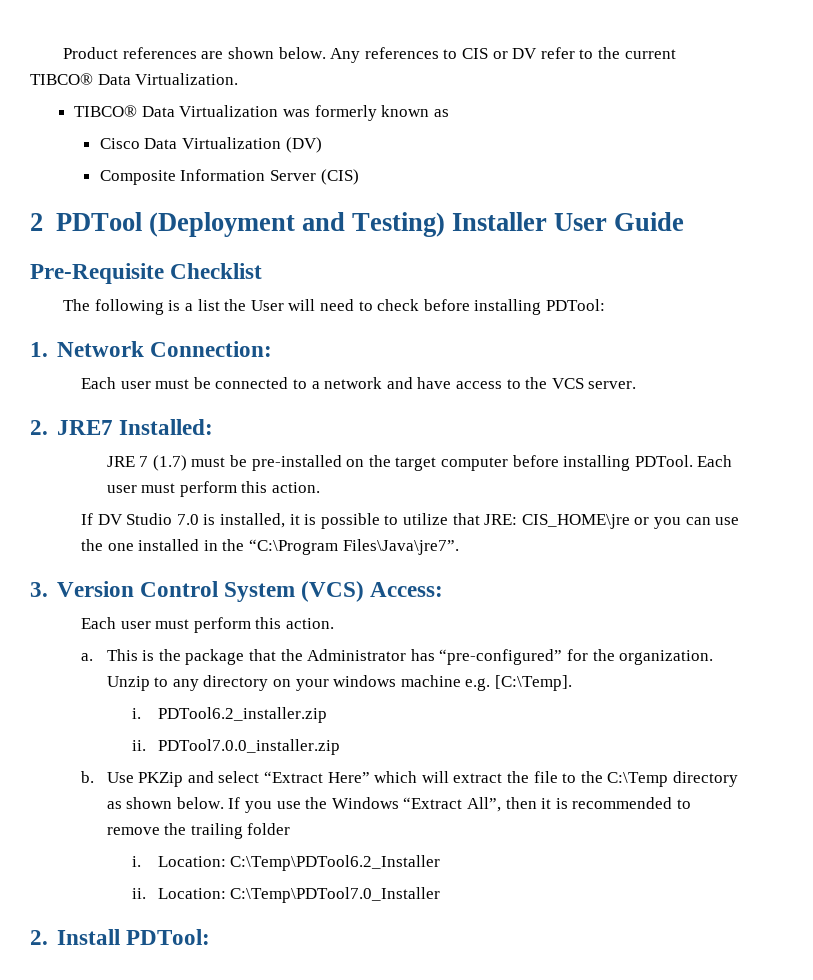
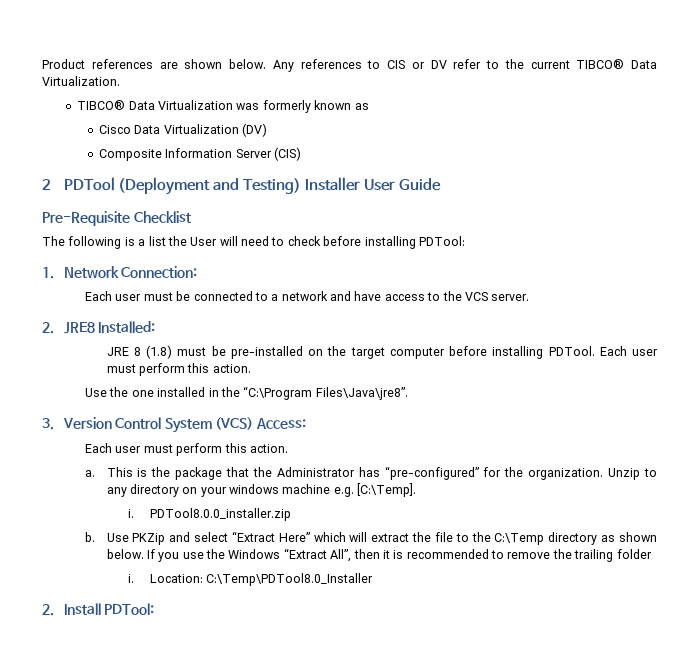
[56,420,113,435] JRE7 -> [63,322,95,334] JRE8
[139,455,187,471] 7 (1.7) -> [133,345,173,359] 8 (1.8)
[81,513,740,529] If DV Studio 7.0 is installed, it is possible to utilize that JRE: CIS_HOME\jre or you can use -> [85,388,108,397] Use
[342,539,459,555] Files\Java\jre7”. -> [315,387,408,400] Files\Java\jre8”.
[157,707,327,723] [132,739,340,755] PDTool6.2_installer.zip // ii. PDTool7.0.0_installer.zip -> [149,508,291,521] PDTool8.0.0_installer.zip
[230,855,441,871] [132,887,441,903] C:\Temp\PDTool6.2_Installer // ii. Location: C:\Temp\PDTool7.0_Installer -> [205,573,373,586] C:\Temp\PDTool8.0_Installer

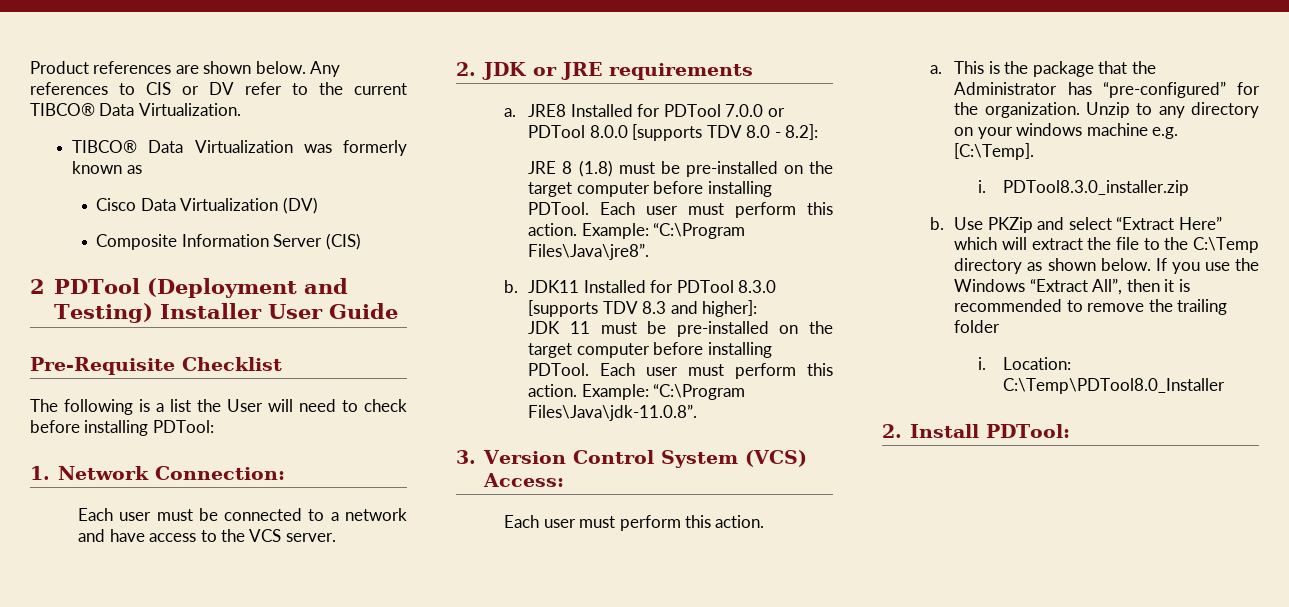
[63,321,156,334] JRE8 Installed: -> [482,62,754,80] [504,104,785,117] [528,124,819,141] JDK or JRE requirements // a. JRE8 Installed for PDTool 7.0.0 or PDTool 8.0.0 [supports TDV 8.0 - 8.2]:
[85,386,408,400] // Use the one installed in the “C:\Program Files\Java\jre8”. -> [581,223,746,239] [528,243,650,260] [504,280,777,293] [528,300,758,317] [528,321,833,337] [528,342,772,358] [528,363,833,379] [528,384,746,400] [528,404,698,421] Example: “C:\Program Files\Java\jre8”. // b. JDK11 Installed for PDTool 8.3.0 [supports TDV 8.3 and higher]: // JDK 11 must be pre-installed on the target computer before installing PDTool. Each user must perform this action. Example: “C:\Program Files\Java\jdk-11.0.8”.
[149,508,291,521] PDTool8.0.0_installer.zip -> [1002,180,1189,196] PDTool8.3.0_installer.zip

